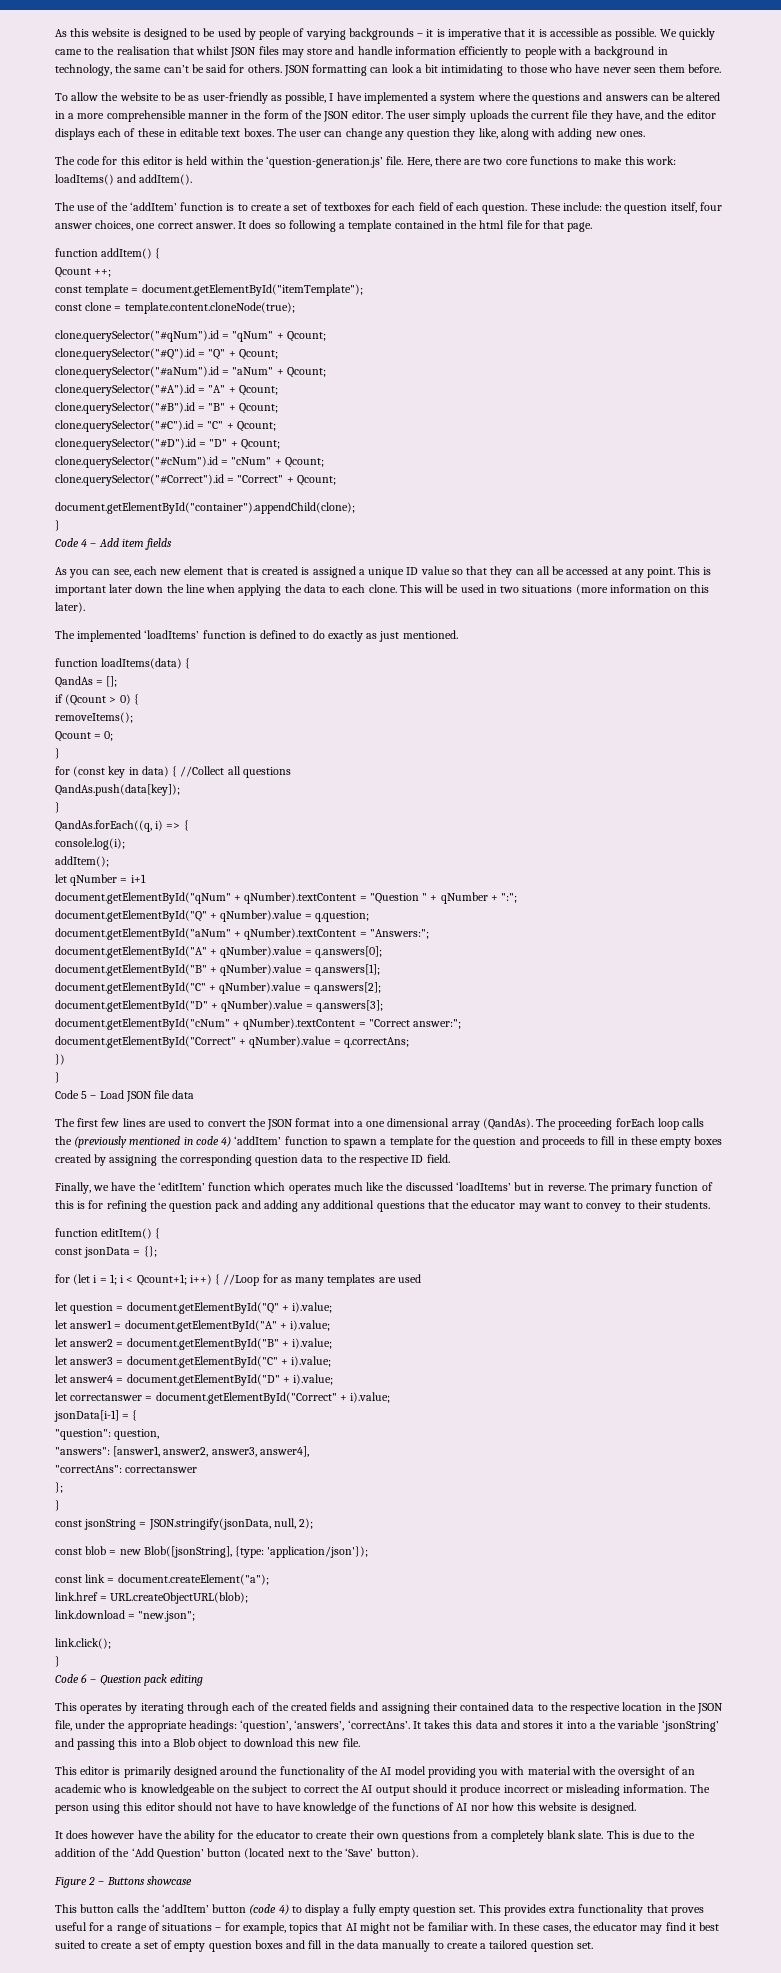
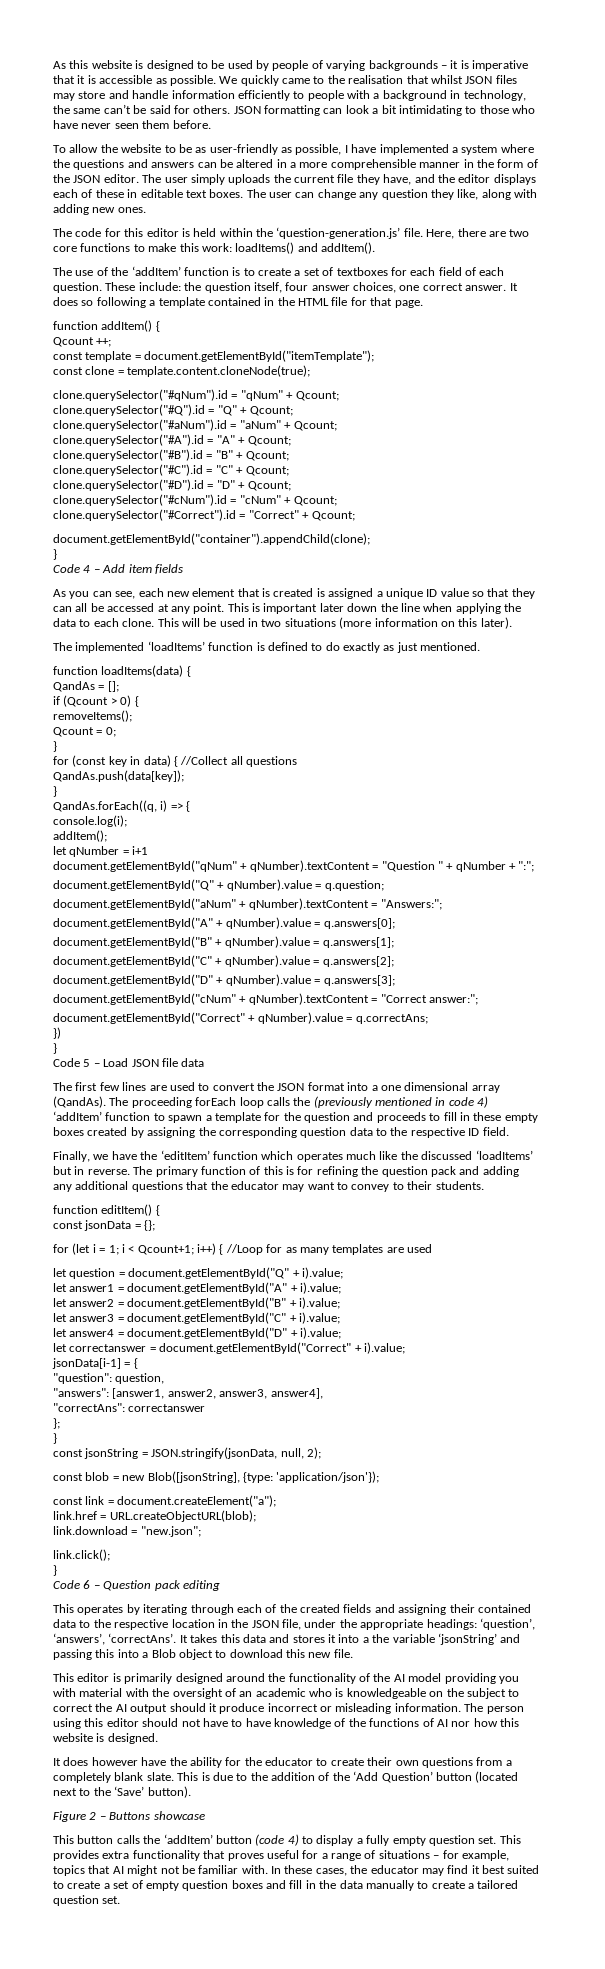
[479,220,505,229] html -> [298,298,329,306] HTML

